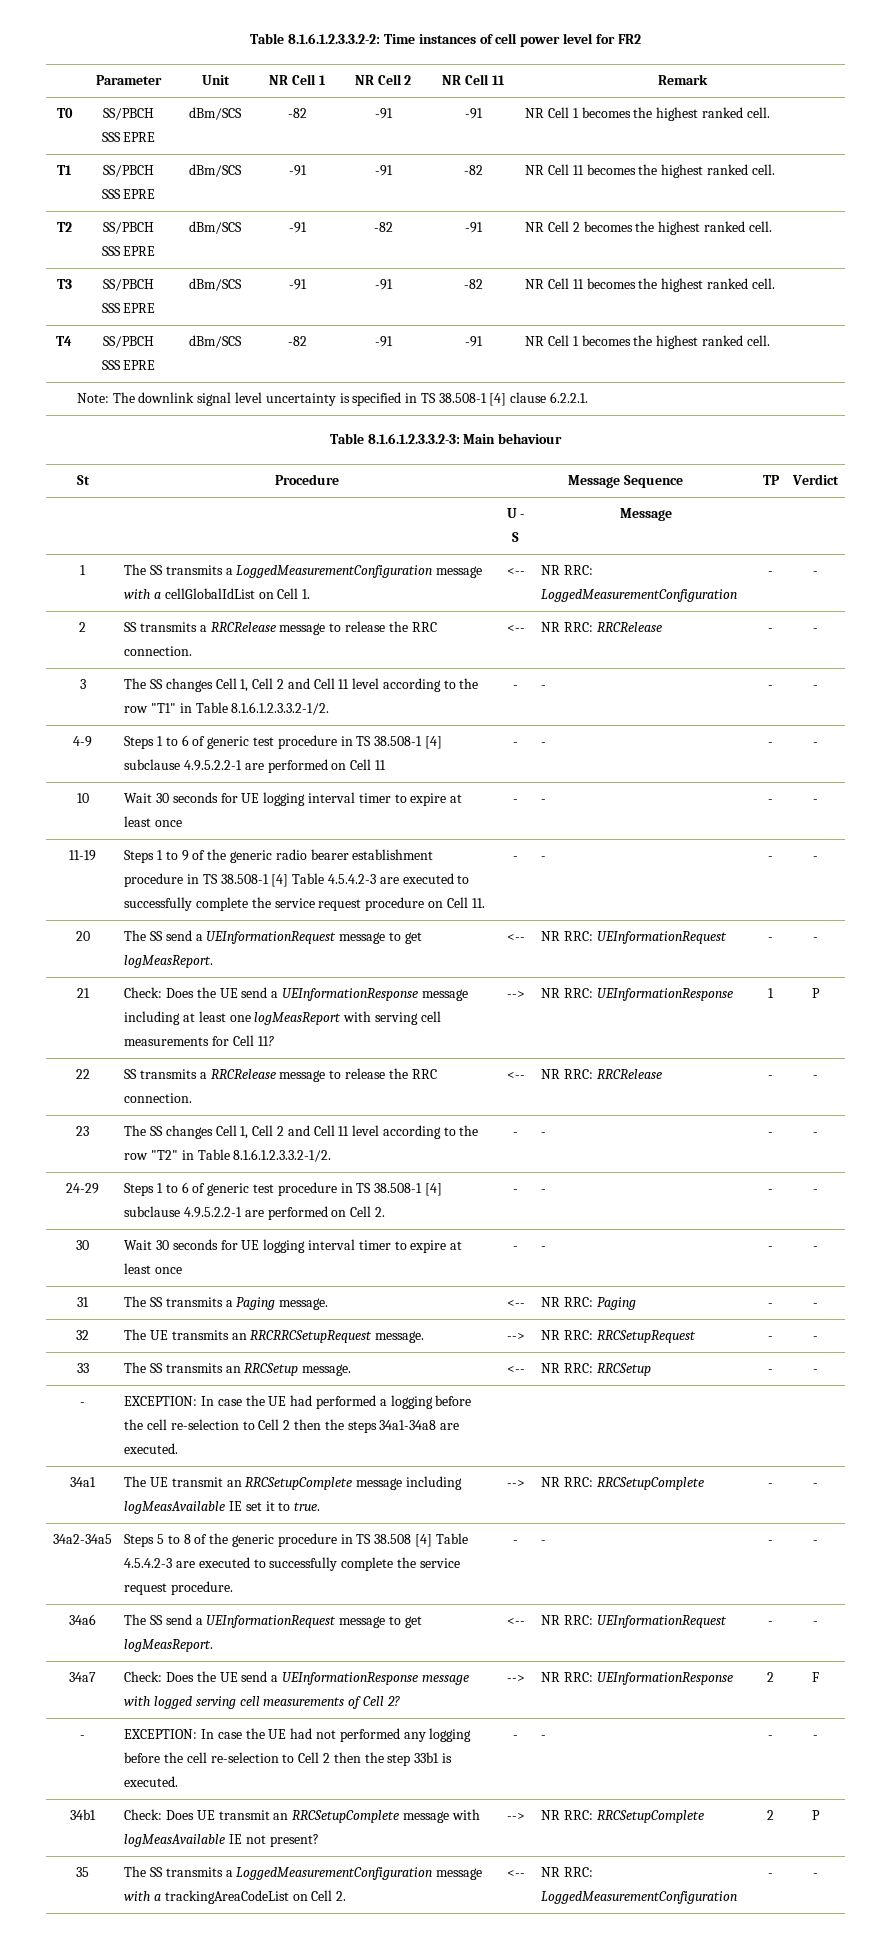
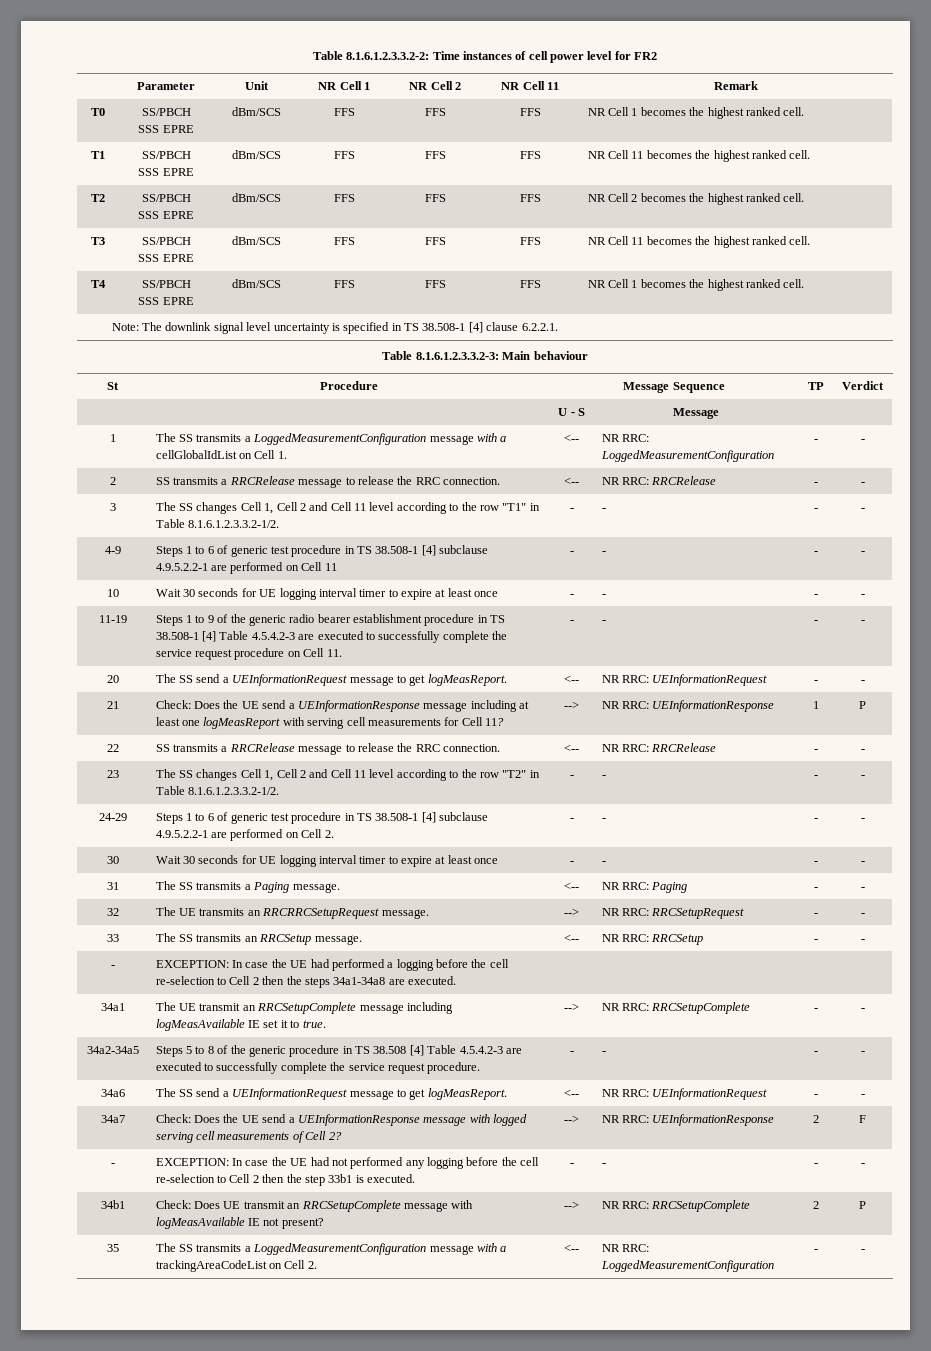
[287,108,307,118] [374,108,393,119] [464,108,483,119] -82 | -91 | -91 -> [333,108,355,116] [424,108,446,116] [519,108,541,116] FFS | FFS | FFS
[288,165,307,176] [374,165,393,176] [463,165,483,175] -91 | -91 | -82 -> [333,151,355,159] [424,151,446,159] [519,151,541,159] FFS | FFS | FFS
[288,222,307,233] [373,222,393,232] [464,222,483,233] -91 | -82 | -91 -> [333,194,355,202] [424,194,446,202] [519,194,541,202] FFS | FFS | FFS
[288,279,307,290] [374,279,393,290] [463,279,483,289] -91 | -91 | -82 -> [333,237,355,245] [424,237,446,245] [519,237,541,245] FFS | FFS | FFS
[287,336,307,346] [374,336,393,347] [464,336,483,347] -82 | -91 | -91 -> [333,280,355,288] [424,280,446,288] [519,280,541,288] FFS | FFS | FFS

